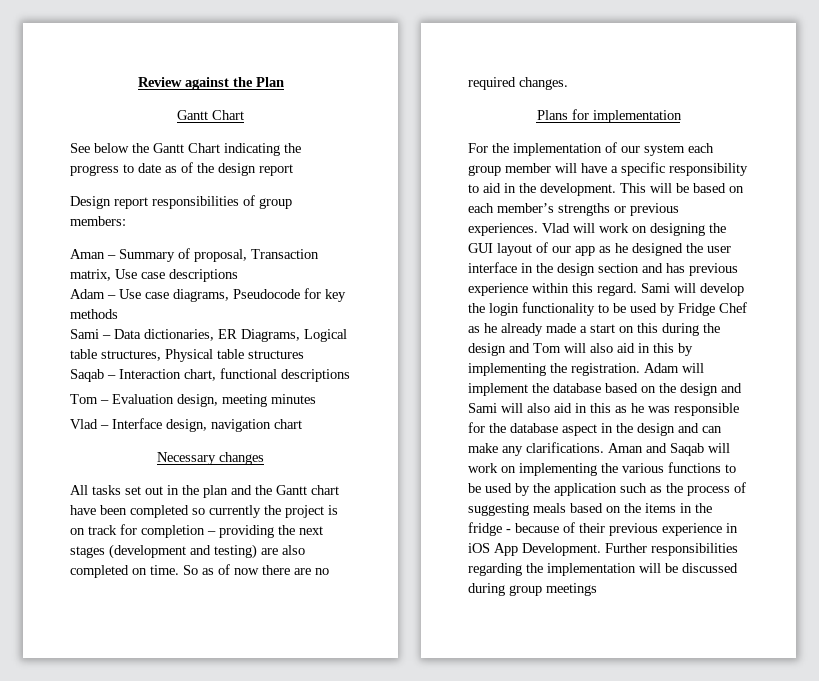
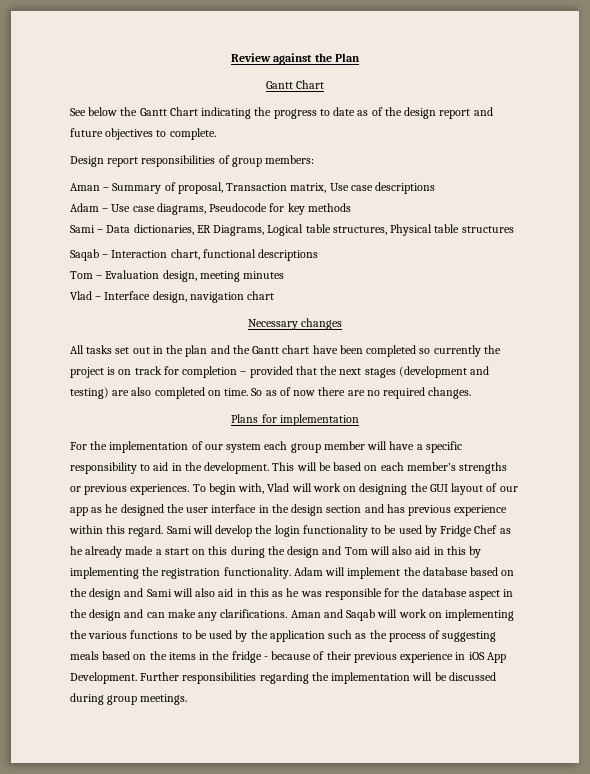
(293, 170) none -> [473,107,493,116] [70,128,216,140] and future objectives to complete.
[219,525,274,538] providing -> [249,366,317,378] provided that
(538, 229) none -> [192,483,265,495] To begin with,
[571,363,640,376] registration. -> [161,567,291,579] registration functionality.
[546,583,597,596] meetings -> [140,694,188,705] meetings.

